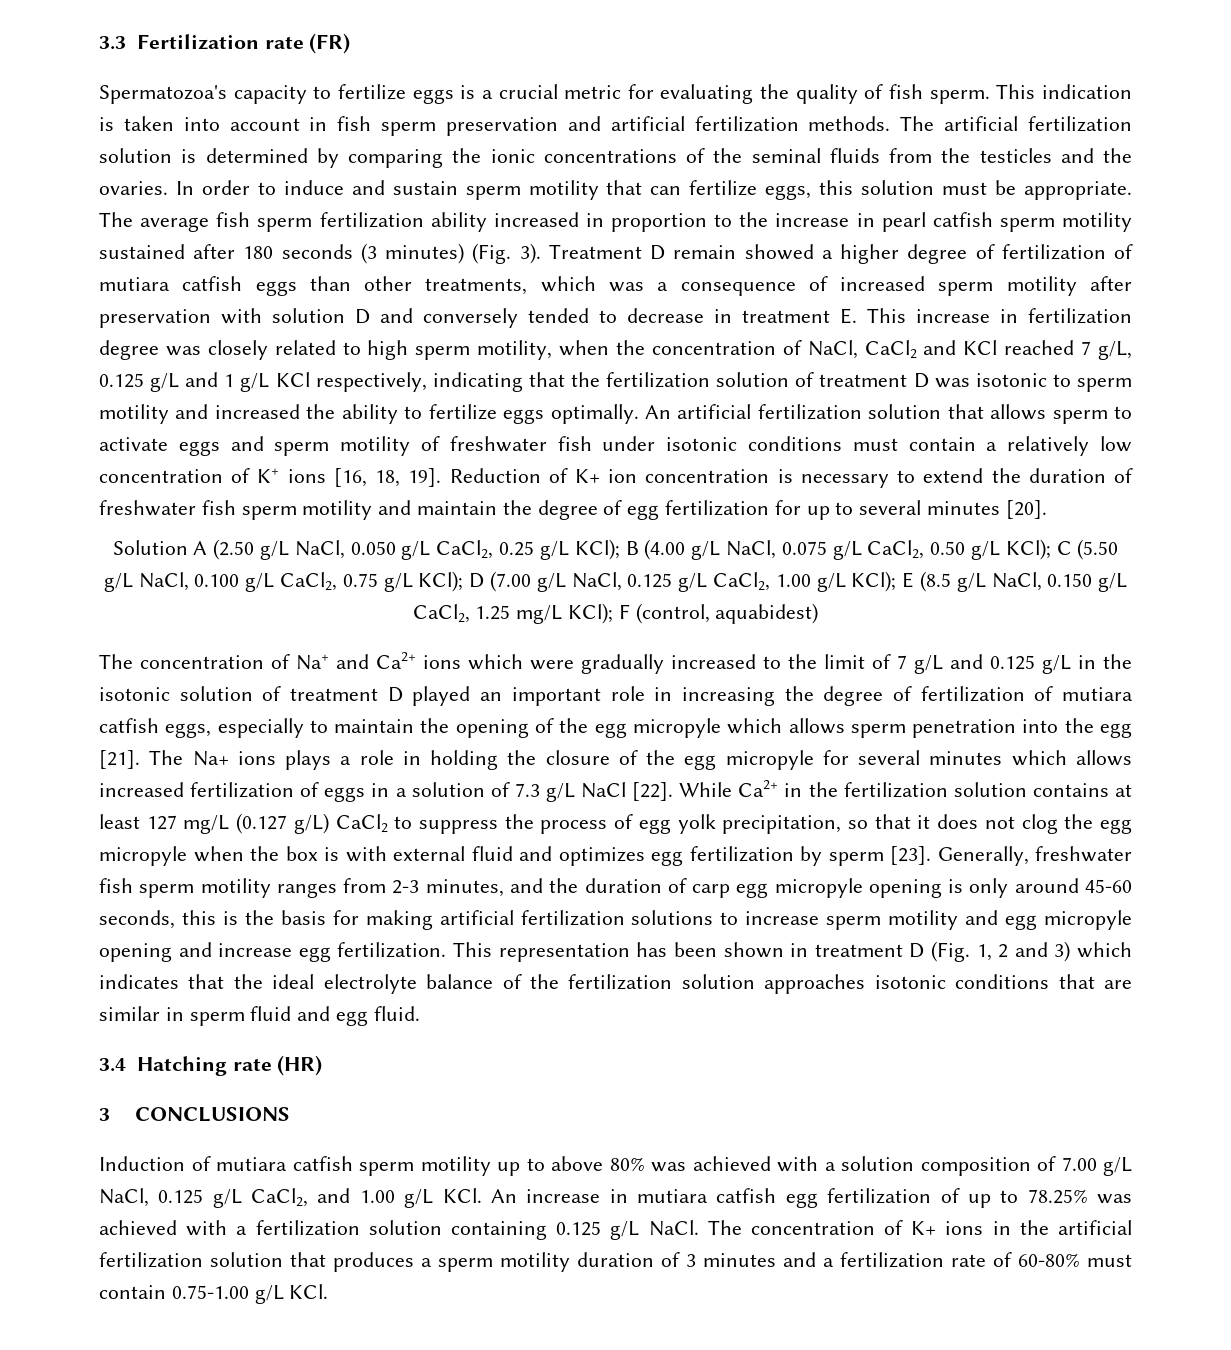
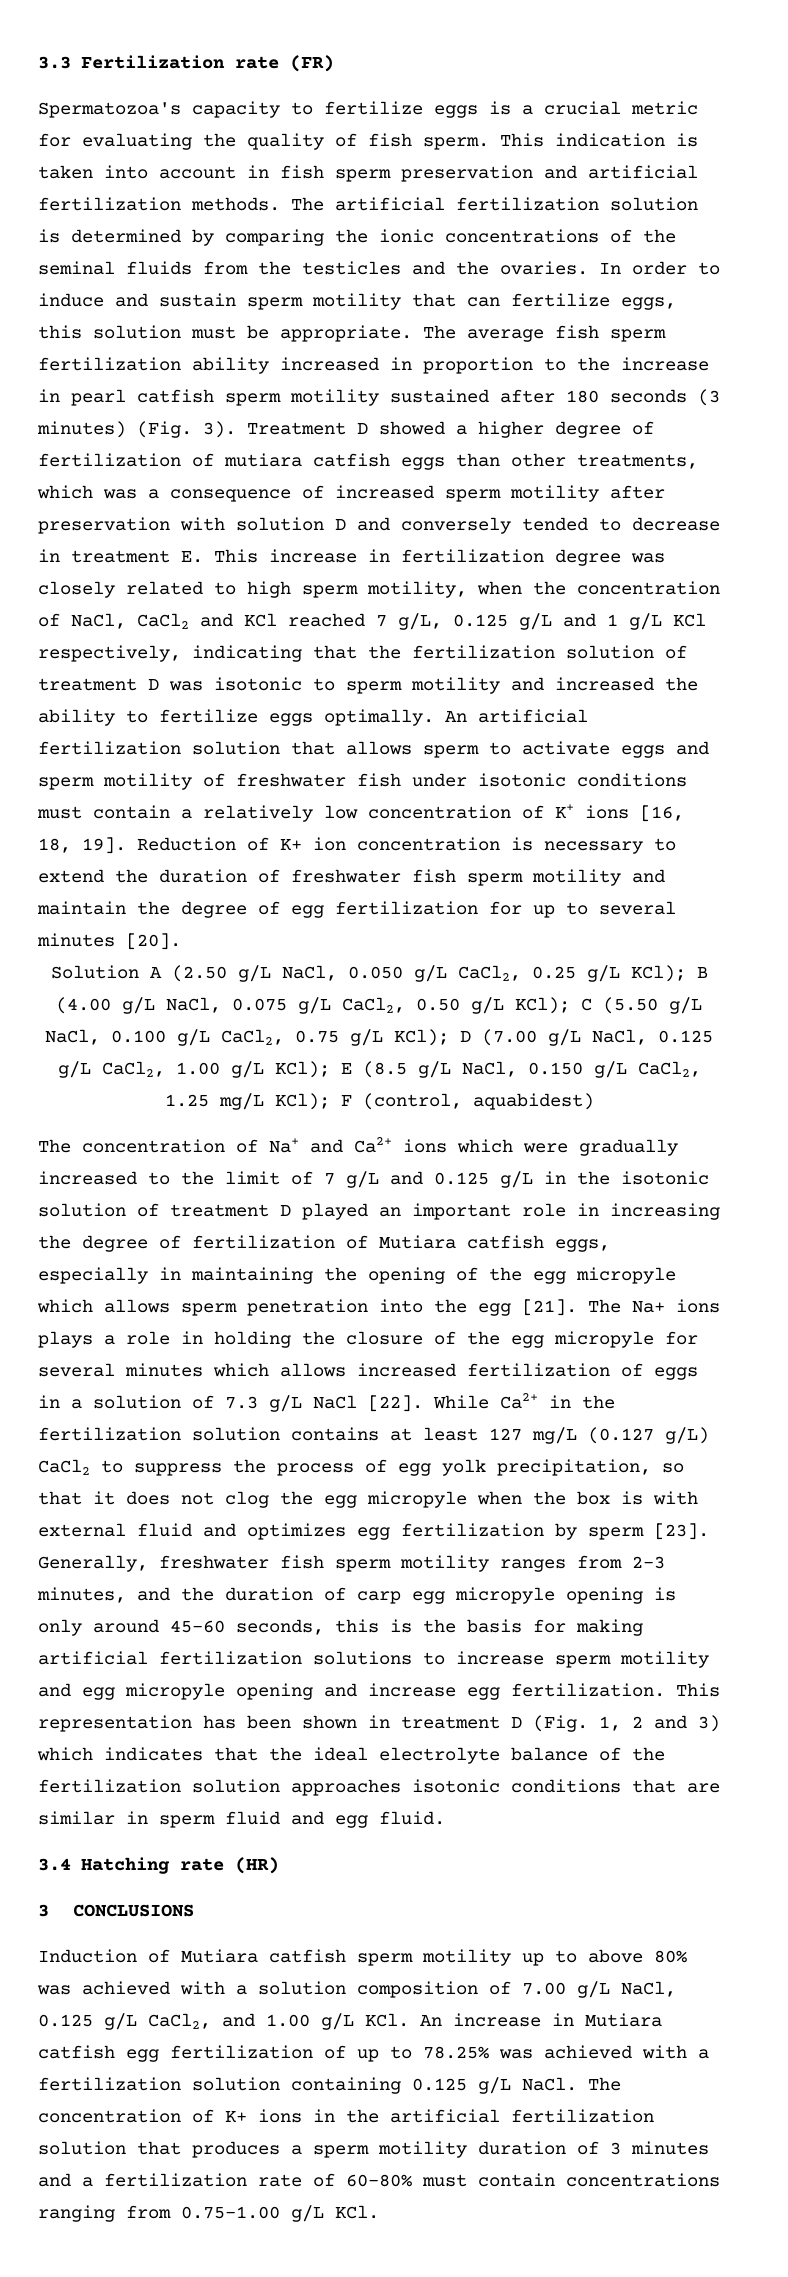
[673,245,737,259] remain -> (368, 428) none
[1062,687,1133,701] mutiara -> [379,1235,456,1249] Mutiara
[309,719,415,733] to maintain -> [159,1267,313,1284] in maintaining
[216,1157,287,1171] mutiara -> [181,1949,258,1963] Mutiara
[637,1189,709,1203] mutiara -> [585,2013,662,2027] Mutiara
(166, 1292) none -> [566,2173,720,2187] [38,2205,171,2222] concentrations ranging from

